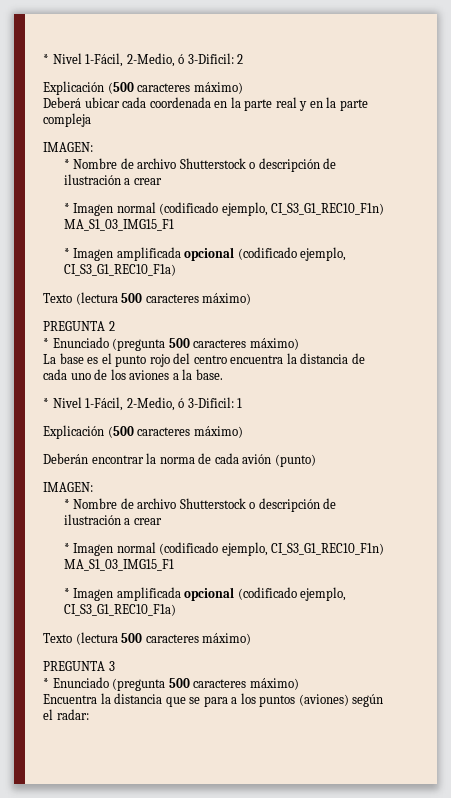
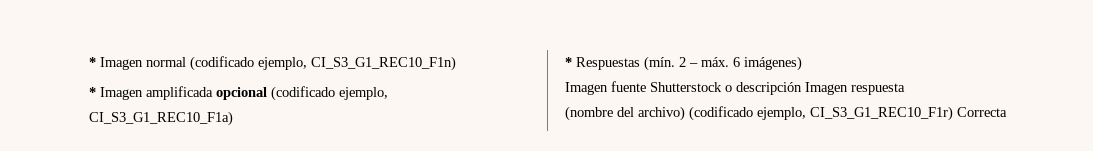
[43,53,244,67] [43,81,243,95] [43,97,368,111] [43,113,91,127] [43,142,93,152] [63,158,337,172] [63,174,162,185] [63,202,385,216] [63,219,174,231] [63,247,347,261] [63,264,176,276] [43,292,252,305] [43,321,115,331] [43,337,299,351] [43,353,365,367] [43,369,223,380] [43,397,243,411] [43,425,243,439] [43,453,316,467] [43,482,93,492] [63,498,337,512] [63,514,162,525] [63,542,385,556] [63,559,174,571] [63,587,347,601] [63,604,176,616] [43,632,252,645] [43,661,115,671] [43,677,299,691] [43,693,384,707] [43,709,89,720] * Nivel 1-Fácil, 2-Medio, ó 3-Dificil: 2 // Explicación (500 caracteres máximo) // Deberá ubicar cada coordenada en la parte real y en la parte compleja // IMAGEN: // * Nombre de archivo Shutterstock o descripción de ilustración a crear // * Imagen normal (codificado ejemplo, CI_S3_G1_REC10_F1n) MA_S1_03_IMG15_F1 // * Imagen amplificada opcional (codificado ejemplo, CI_S3_G1_REC10_F1a) // Texto (lectura 500 caracteres máximo) // PREGUNTA 2 // * Enunciado (pregunta 500 caracteres máximo) // La base es el punto rojo del centro encuentra la distancia de cada uno de los aviones a la base. // * Nivel 1-Fácil, 2-Medio, ó 3-Dificil: 1 // Explicación (500 caracteres máximo) // Deberán encontrar la norma de cada avión (punto) // IMAGEN: // * Nombre de archivo Shutterstock o descripción de ilustración a crear // * Imagen normal (codificado ejemplo, CI_S3_G1_REC10_F1n) MA_S1_03_IMG15_F1 // * Imagen amplificada opcional (codificado ejemplo, CI_S3_G1_REC10_F1a) // Texto (lectura 500 caracteres máximo) // PREGUNTA 3 // * Enunciado (pregunta 500 caracteres máximo) // Encuentra la distancia que se para a los puntos (aviones) según el radar: -> [89,56,457,71] [89,86,389,101] [89,111,234,126] [565,56,802,71] [565,81,905,95] [565,106,1007,121] * Imagen normal (codificado ejemplo, CI_S3_G1_REC10_F1n) // * Imagen amplificada opcional (codificado ejemplo, CI_S3_G1_REC10_F1a) // * Respuestas (mín. 2 – máx. 6 imágenes) // Imagen fuente Shutterstock o descripción Imagen respuesta // (nombre del archivo) (codificado ejemplo, CI_S3_G1_REC10_F1r) Correcta

